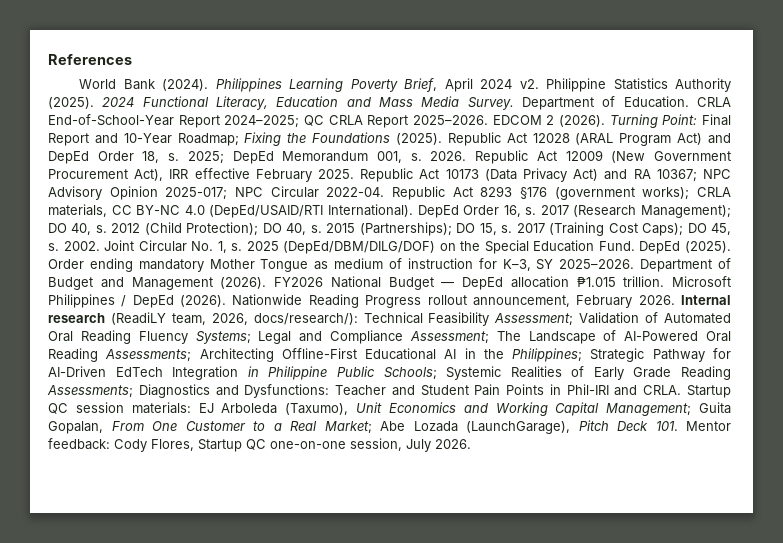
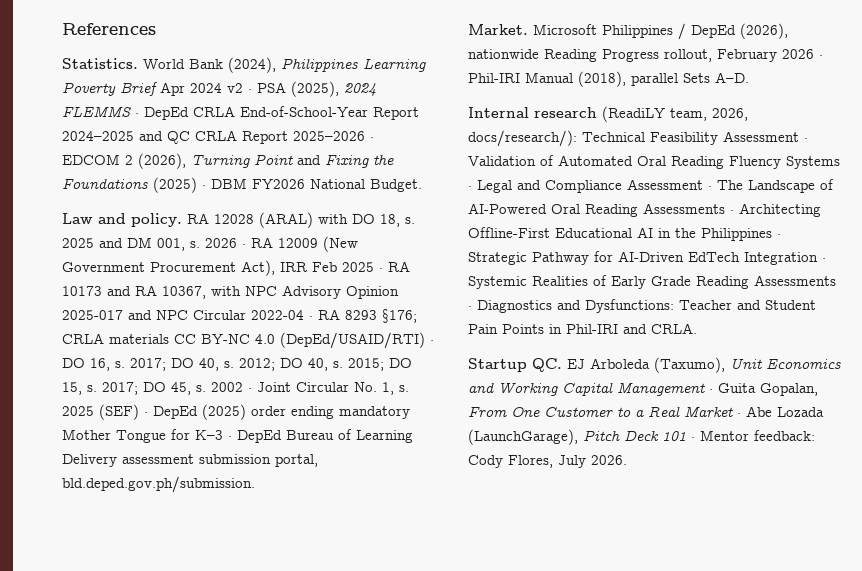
(132, 59) none -> [62,58,138,69] Statistics.
[162,79,209,91] (2024). -> [228,57,276,73] (2024),
[404,78,731,92] [48,96,689,110] Brief, April 2024 v2. Philippine Statistics Authority (2025). 2024 Functional Literacy, Education and Mass Media Survey. Department of Education. -> [120,81,376,97] [62,106,189,120] Brief Apr 2024 v2 · PSA (2025), 2024 FLEMMS · DepEd
[224,115,300,128] 2024–2025; -> [62,131,163,141] 2024–2025 and
[413,114,731,128] [48,132,731,146] [48,150,557,164] 2025–2026. EDCOM 2 (2026). Turning Point: Final Report and 10-Year Roadmap; Fixing the Foundations (2025). Republic Act 12028 (ARAL Program Act) and DepEd Order 18, s. 2025; DepEd Memorandum 001, s. 2026. Republic Act -> [293,131,374,141] [62,153,394,169] [62,177,422,193] [62,212,415,228] [62,237,273,251] 2025–2026 · EDCOM 2 (2026), Turning Point and Fixing the Foundations (2025) · DBM FY2026 National Budget. // Law and policy. RA 12028 (ARAL) with DO 18, s. 2025 and DM 001, s. 2026 · RA
[194,168,732,182] [48,186,731,200] [48,204,731,218] [48,222,452,236] effective February 2025. Republic Act 10173 (Data Privacy Act) and RA 10367; NPC Advisory Opinion 2025-017; NPC Circular 2022-04. Republic Act 8293 §176 (government works); CRLA materials, CC BY-NC 4.0 (DepEd/USAID/RTI International). DepEd Order 16, s. 2017 (Research Management); DO 40, s. 2012 (Child Protection); DO 40, s. 2015 (Partnerships); -> [312,261,410,272] [62,285,399,299] [62,309,417,323] [62,332,434,349] [62,358,384,371] Feb 2025 · RA 10173 and RA 10367, with NPC Advisory Opinion 2025-017 and NPC Circular 2022-04 · RA 8293 §176; CRLA materials CC BY-NC 4.0 (DepEd/USAID/RTI) · DO 16, s. 2017; DO 40, s. 2012; DO 40, s. 2015;
[516,222,684,236] 2017 (Training Cost Caps); -> [102,382,138,395] 2017;
[63,241,100,251] 2002. -> [211,382,252,392] 2002 ·
[283,240,731,254] [48,258,731,272] [48,276,731,290] [48,294,675,308] (DepEd/DBM/DILG/DOF) on the Special Education Fund. DepEd (2025). Order ending mandatory Mother Tongue as medium of instruction for K–3, SY 2025–2026. Department of Budget and Management (2026). FY2026 National Budget — DepEd allocation ₱1.015 trillion. Microsoft Philippines / DepEd (2026). Nationwide Reading Progress rollout announcement, February 2026. -> [99,404,410,420] [62,429,413,443] [62,454,318,467] [62,476,255,493] [468,23,788,40] [468,49,823,62] [468,71,749,87] (SEF) · DepEd (2025) order ending mandatory Mother Tongue for K–3 · DepEd Bureau of Learning Delivery assessment submission portal, bld.deped.gov.ph/submission. // Market. Microsoft Philippines / DepEd (2026), nationwide Reading Progress rollout, February 2026 · Phil-IRI Manual (2018), parallel Sets A–D. //
[494,313,574,326] Assessment; -> [723,131,808,142] Assessment ·
[195,331,251,344] Systems; -> [786,156,840,169] [468,186,472,190] Systems ·
[409,331,489,344] Assessment; -> [627,179,712,190] Assessment ·
[105,349,192,362] Assessments; -> [643,203,734,214] Assessments ·
[512,348,583,362] Philippines; -> [701,228,781,241] Philippines ·
[247,366,437,380] in Philippine Public Schools; -> [822,258,826,262] ·
[47,385,133,398] Assessments; -> [754,275,836,286] [468,306,472,310] Assessments ·
[686,385,731,398] [48,402,191,414] Startup QC session materials: -> [468,358,562,372] // Startup QC.
[606,403,692,416] Management; -> [617,382,713,396] Management ·
[324,421,372,434] Market; -> [684,406,741,417] Market ·
[655,421,678,431] 101. -> [662,431,695,441] 101 ·
[198,438,402,452] Startup QC one-on-one session, -> (553, 461) none

